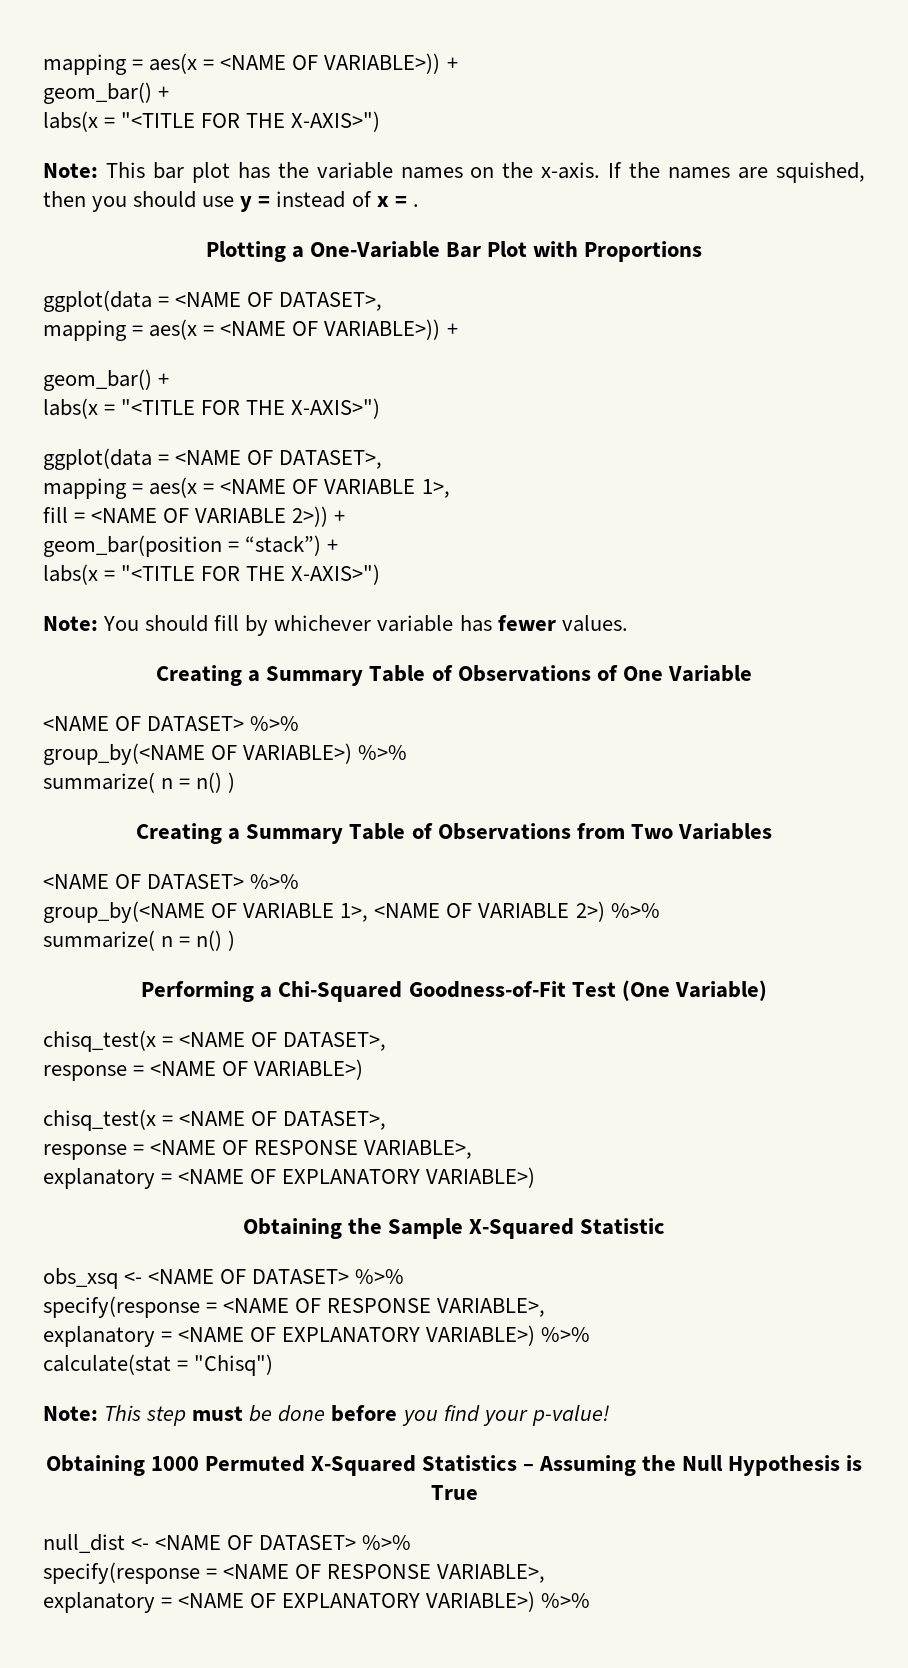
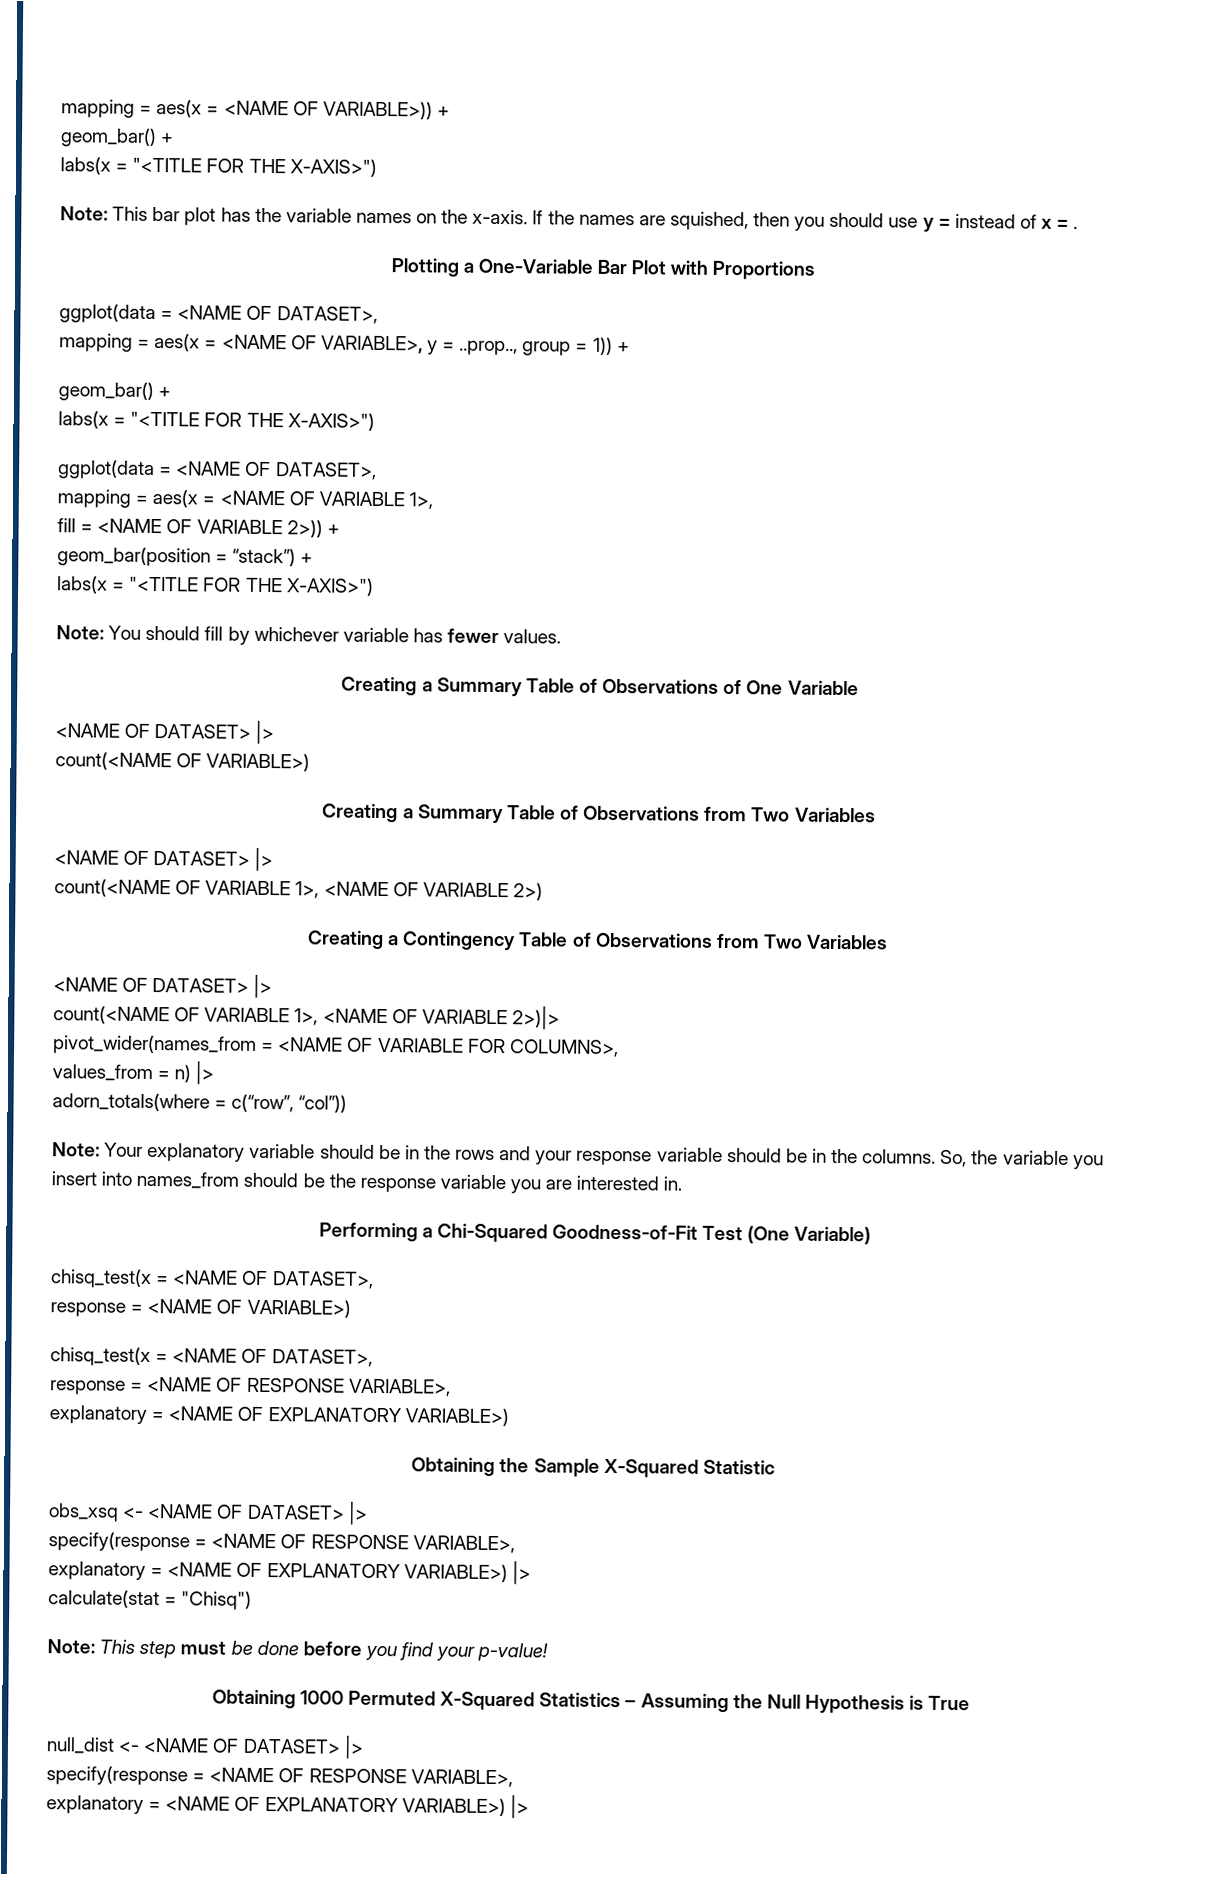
[324,319,441,340] VARIABLE>)) -> [320,335,613,356] VARIABLE>, y = ..prop.., group = 1))
[250,716,300,731] [43,743,408,765] [43,772,236,793] %>% // group_by(<NAME OF VARIABLE>) %>% // summarize( n = n() ) -> [255,720,275,745] [55,751,311,772] |> // count(<NAME OF VARIABLE>)
[250,874,300,889] [43,901,205,923] %>% // group_by(<NAME -> [254,847,274,872] [54,878,171,898] |> // count(<NAME
[610,903,660,918] [43,930,236,951] %>% // summarize( n = n() ) -> [306,930,889,951] [53,974,273,999] [53,1005,560,1030] [53,1034,619,1058] [52,1061,215,1085] [52,1092,348,1113] [52,1142,1104,1170] [51,1171,683,1194] // Creating a Contingency Table of Observations from Two Variables // <NAME OF DATASET> |> // count(<NAME OF VARIABLE 1>, <NAME OF VARIABLE 2>)|> // pivot_wider(names_from = <NAME OF VARIABLE FOR COLUMNS>, // values_from = n) |> // adorn_totals(where = c(“row”, “col”)) // Note: Your explanatory variable should be in the rows and your response variable should be in the columns. So, the variable you insert into names_from should be the response variable you are interested in.
[355,1269,405,1284] %>% -> [347,1501,368,1525] |>
[541,1327,591,1342] %>% -> [511,1561,531,1585] |>
[362,1535,412,1550] %>% -> [343,1735,364,1759] |>
[541,1593,591,1608] %>% -> [509,1795,529,1819] |>

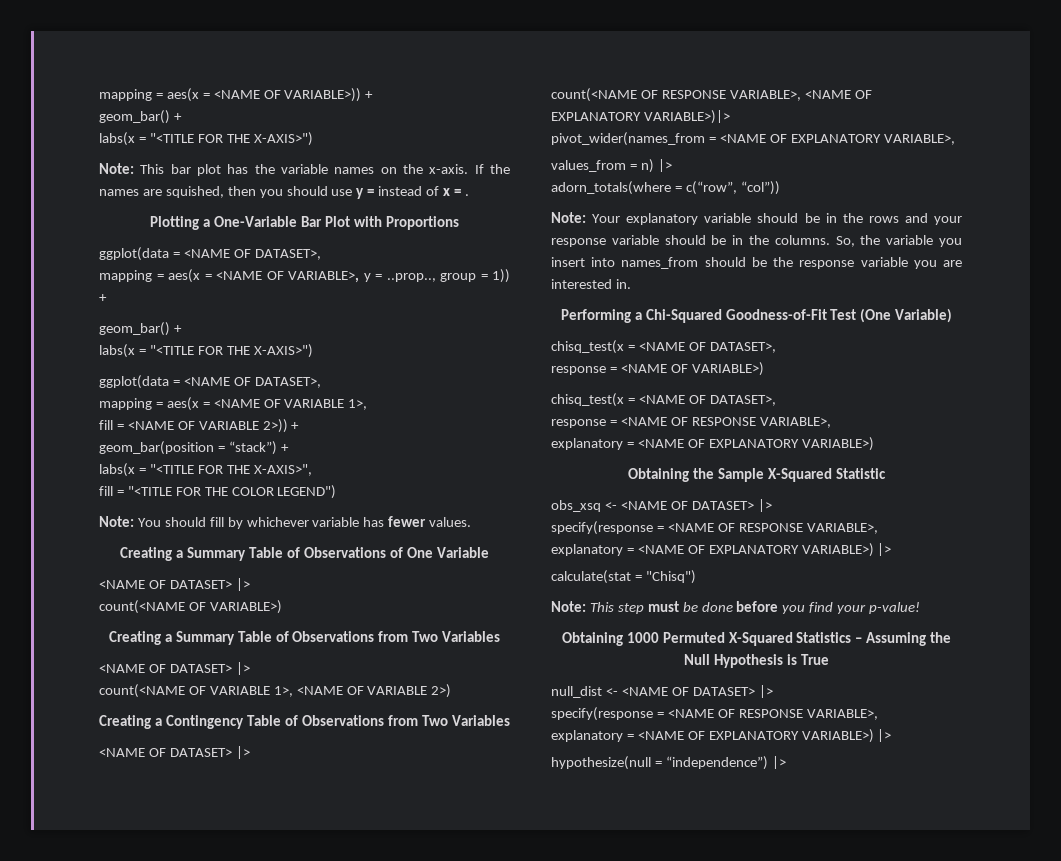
[286,577,374,596] X-AXIS>") -> [253,464,312,476] [99,485,337,499] X-AXIS>", // fill = "<TITLE FOR THE COLOR LEGEND")
[204,1006,560,1030] VARIABLE 1>, <NAME OF VARIABLE 2>)|> -> [661,90,872,101] [551,110,730,124] RESPONSE VARIABLE>, <NAME OF EXPLANATORY VARIABLE>)|>
[377,1037,619,1058] VARIABLE FOR COLUMNS>, -> [790,134,955,145] EXPLANATORY VARIABLE>,
(529, 1807) none -> [551,756,786,770] // hypothesize(null = “independence”) |>

